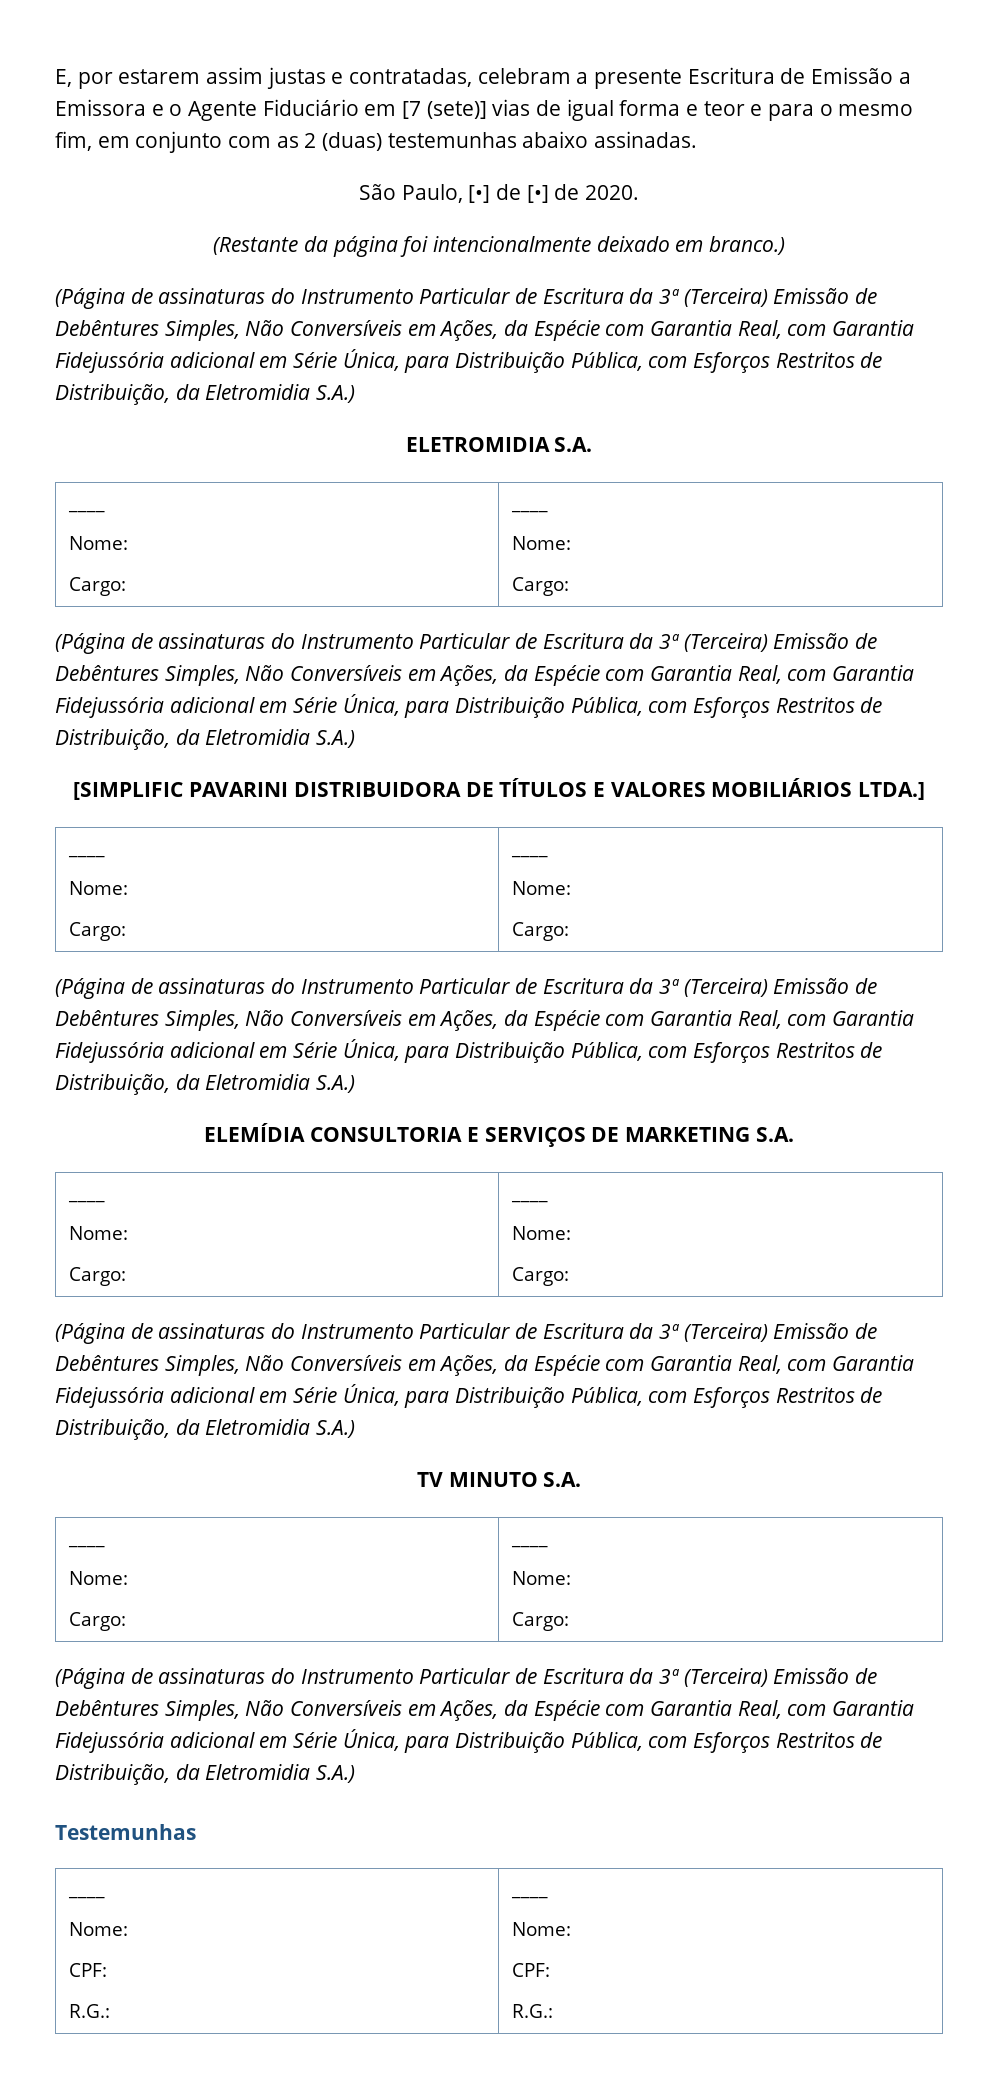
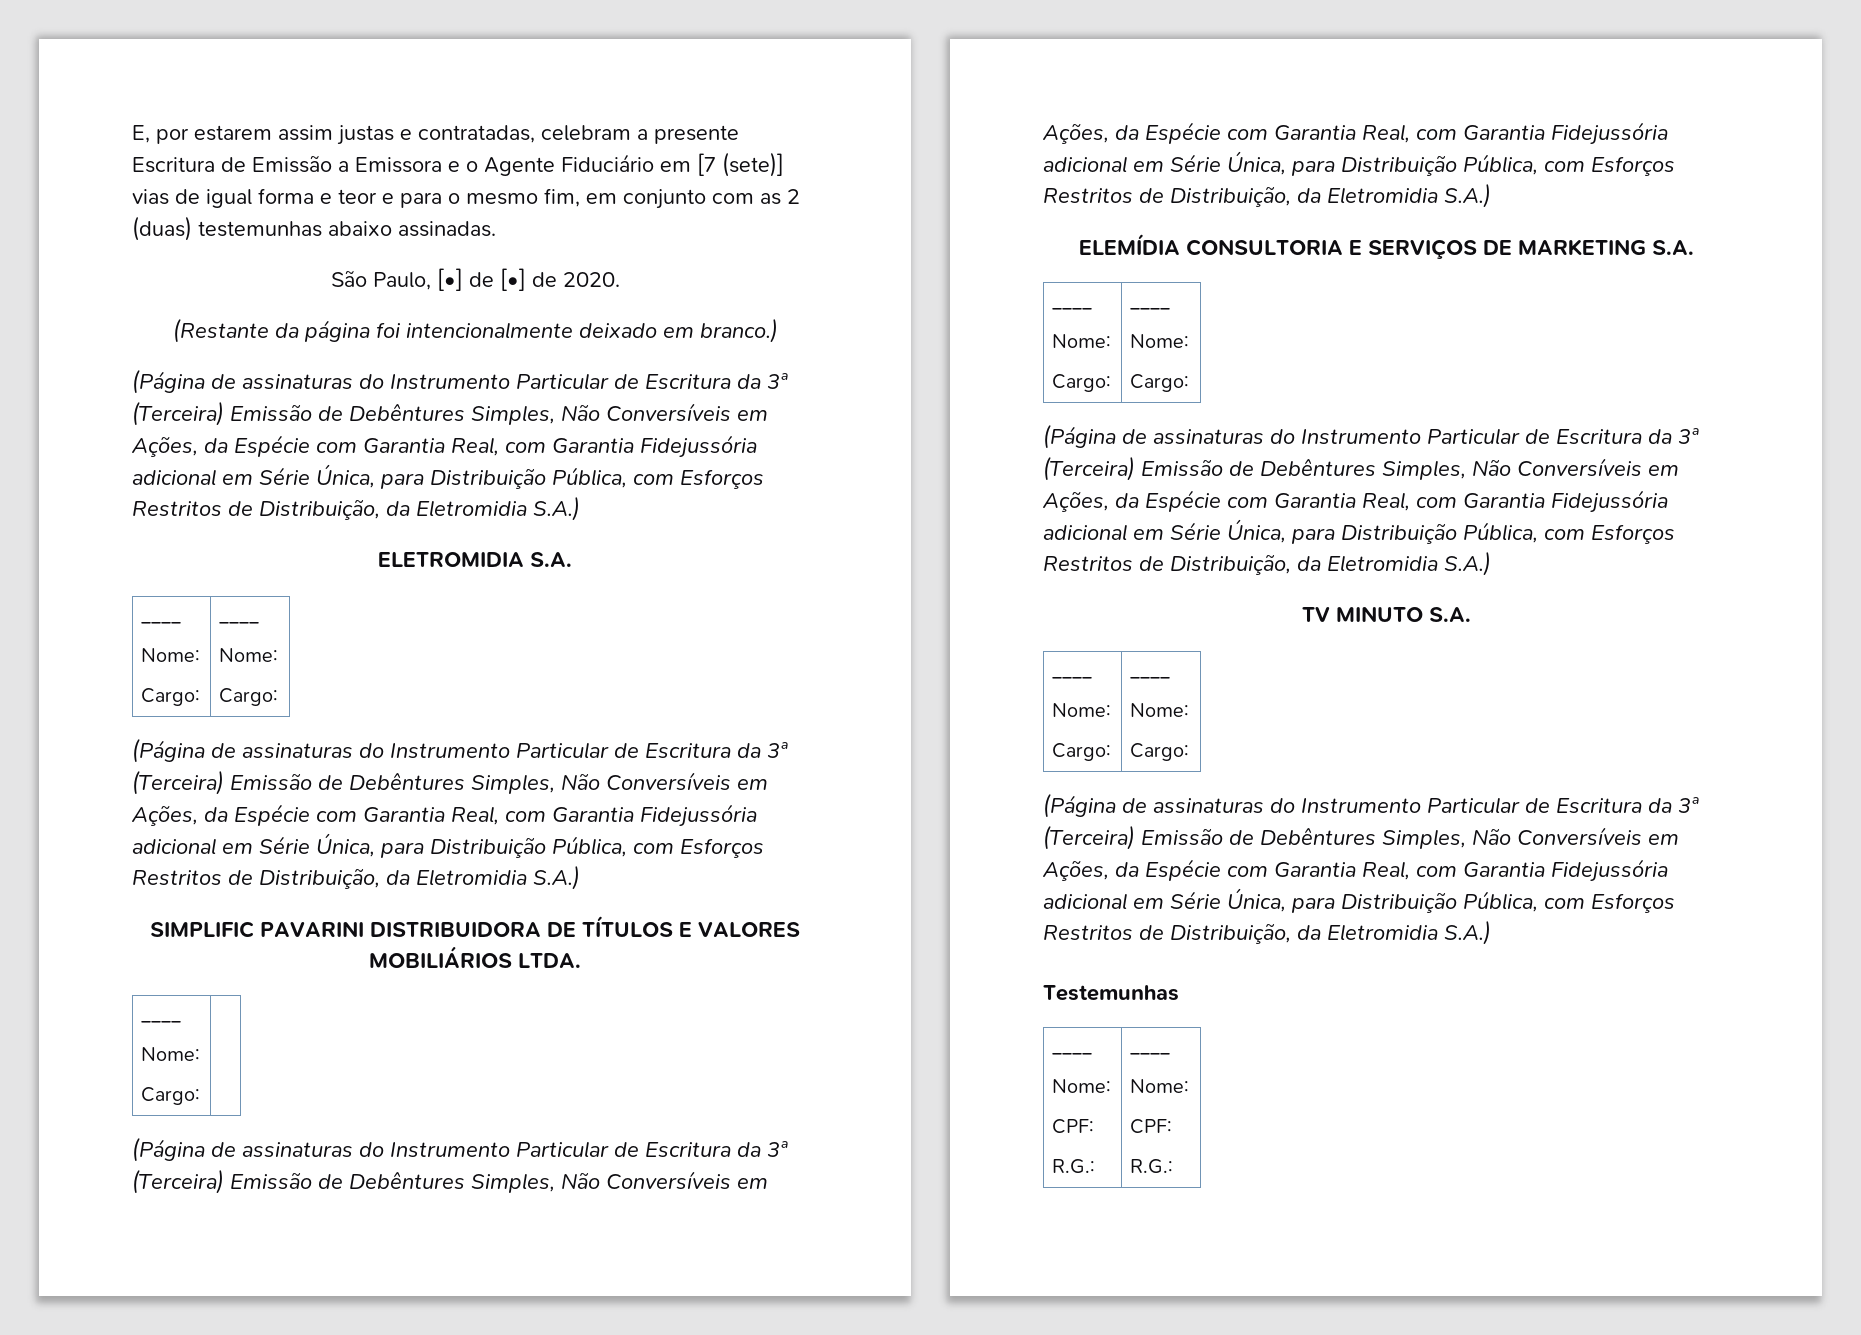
[72,782,183,800] [SIMPLIFIC -> [150,921,254,938] SIMPLIFIC
[858,782,926,800] [67,854,105,858] [68,881,128,895] [68,922,126,941] [510,854,548,858] [511,881,571,895] [511,922,569,941] LTDA.] // ____ // Nome: // Cargo: | ____ // Nome: // Cargo: -> [518,953,581,968] [141,1021,182,1023] [141,1047,201,1061] [141,1087,201,1105] LTDA. // ____ // Nome: // Cargo: |

